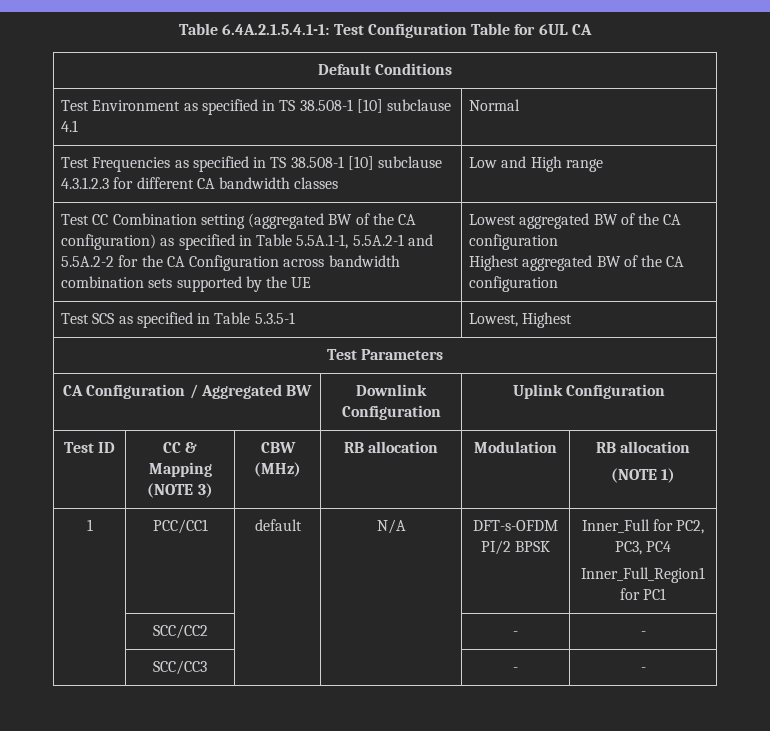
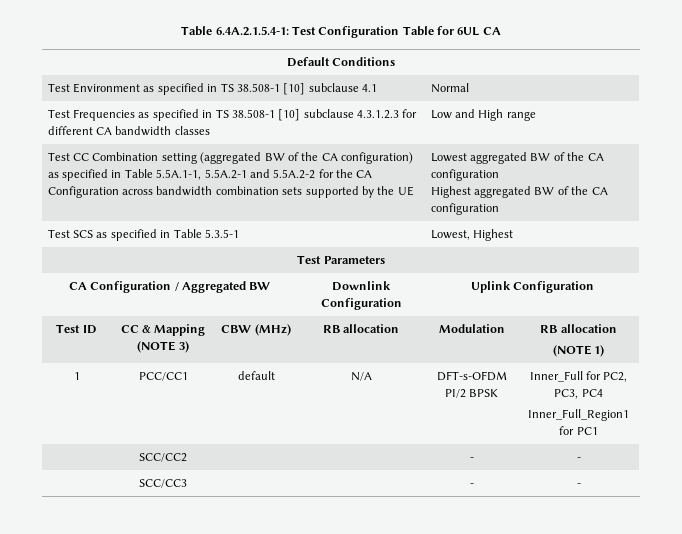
[178,23,330,35] Table 6.4A.2.1.5.4.1-1: -> [181,26,289,36] Table 6.4A.2.1.5.4-1:

